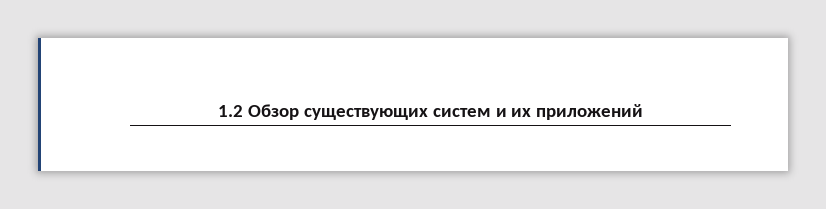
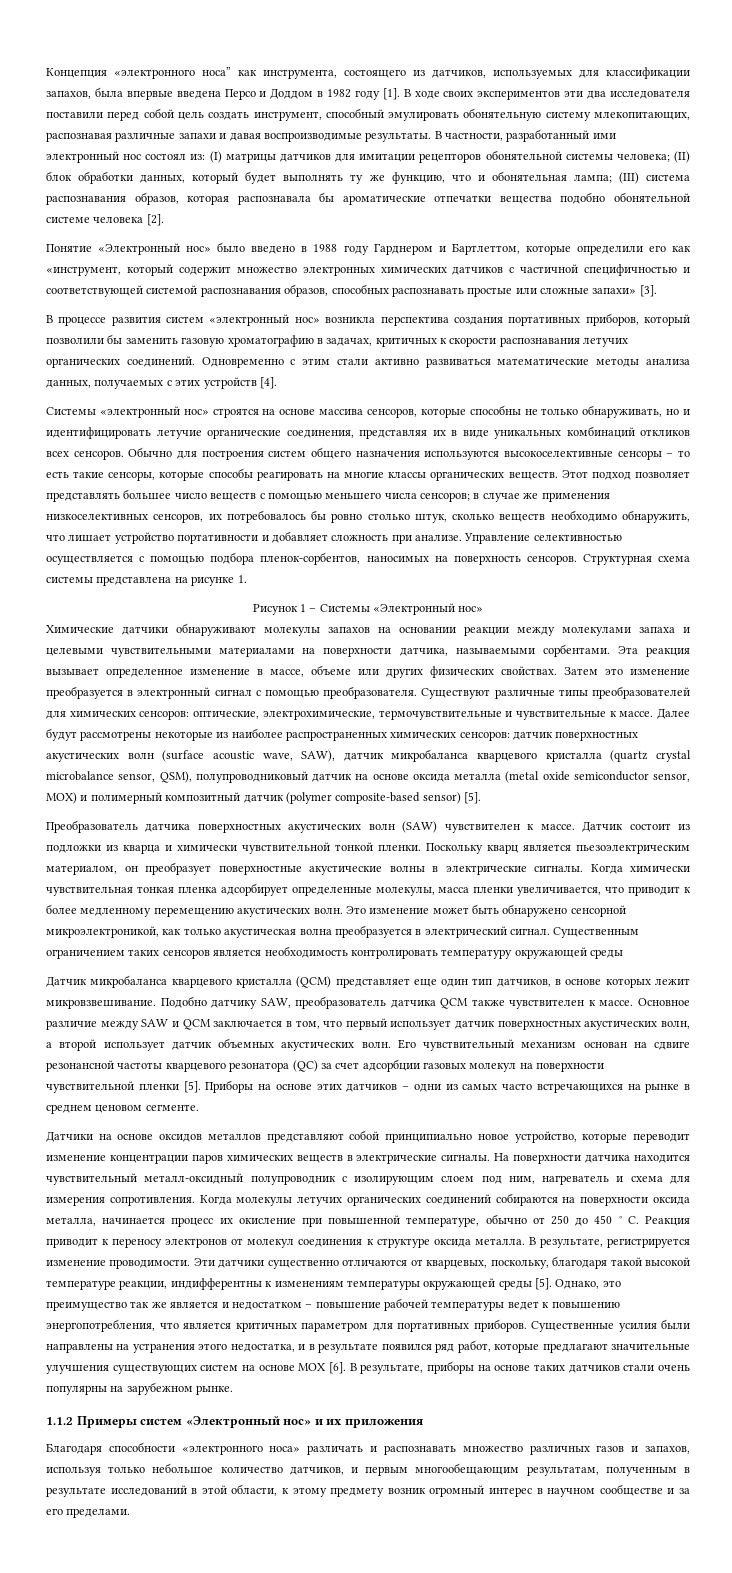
[217,104,644,120] 1.2 Обзор существующих систем и их приложений -> [46,67,690,79] [46,87,690,100] [46,108,690,121] [46,129,616,142] [46,150,690,163] [46,171,690,184] [46,192,690,205] [46,214,164,226] [46,242,691,255] [46,264,690,276] [46,284,657,297] [46,313,690,326] [46,334,629,347] [46,356,690,368] [46,377,277,389] [46,405,690,418] [46,426,690,439] [46,447,690,460] [46,468,690,481] [46,489,610,502] [46,510,690,523] [46,531,622,544] [46,552,691,565] [46,575,247,586] [252,603,484,615] [46,623,690,636] [46,644,690,657] [46,665,690,678] [46,686,690,699] [46,708,690,720] [46,728,639,741] [46,749,691,762] [46,771,690,783] [46,792,481,804] [46,820,690,833] [46,842,690,854] [46,862,690,875] [46,883,691,896] [46,904,626,917] [46,925,640,938] [46,946,623,959] [46,975,690,988] [46,996,690,1009] [46,1018,690,1030] [46,1038,690,1051] [46,1059,605,1072] [46,1080,690,1093] [46,1104,199,1114] [46,1130,691,1143] [46,1153,690,1164] [46,1173,690,1185] [46,1193,690,1206] [46,1214,691,1227] [46,1237,691,1248] [46,1256,690,1269] [46,1278,621,1290] [46,1298,620,1311] [46,1319,690,1332] [46,1340,690,1353] [46,1361,690,1374] [46,1382,234,1395] [46,1416,424,1428] [46,1442,691,1455] [46,1463,690,1476] [46,1484,691,1497] [46,1508,131,1518] Концепция «электронного носа” как инструмента, состоящего из датчиков, используемых для классификации запахов, была впервые введена Персо и Доддом в 1982 году [1]. В ходе своих экспериментов эти два исследователя поставили перед собой цель создать инструмент, способный эмулировать обонятельную систему млекопитающих, распознавая различные запахи и давая воспроизводимые результаты. В частности, разработанный ими электронный нос состоял из: (I) матрицы датчиков для имитации рецепторов обонятельной системы человека; (II) блок обработки данных, который будет выполнять ту же функцию, что и обонятельная лампа; (III) система распознавания образов, которая распознавала бы ароматические отпечатки вещества подобно обонятельной системе человека [2]. // Понятие «Электронный нос» было введено в 1988 году Гарднером и Бартлеттом, которые определили его как «инструмент, который содержит множество электронных химических датчиков с частичной специфичностью и соответствующей системой распознавания образов, способных распознавать простые или сложные запахи» [3]. // В процессе развития систем «электронный нос» возникла перспектива создания портативных приборов, который позволили бы заменить газовую хроматографию в задачах, критичных к скорости распознавания летучих органических соединений. Одновременно с этим стали активно развиваться математические методы анализа данных, получаемых с этих устройств [4]. // Системы «электронный нос» строятся на основе массива сенсоров, которые способны не только обнаруживать, но и идентифицировать летучие органические соединения, представляя их в виде уникальных комбинаций откликов всех сенсоров. Обычно для построения систем общего назначения используются высокоселективные сенсоры – то есть такие сенсоры, которые способы реагировать на многие классы органических веществ. Этот подход позволяет представлять большее число веществ с помощью меньшего числа сенсоров; в случае же применения низкоселективных сенсоров, их потребовалось бы ровно столько штук, сколько веществ необходимо обнаружить, что лишает устройство портативности и добавляет сложность при анализе. Управление селективностью осуществляется с помощью подбора пленок-сорбентов, наносимых на поверхность сенсоров. Структурная схема системы представлена на рисунке 1. // Рисунок 1 – Системы «Электронный нос» // Химические датчики обнаруживают молекулы запахов на основании реакции между молекулами запаха и целевыми чувствительными материалами на поверхности датчика, называемыми сорбентами. Эта реакция вызывает определенное изменение в массе, объеме или других физических свойствах. Затем это изменение преобразуется в электронный сигнал с помощью преобразователя. Существуют различные типы преобразователей для химических сенсоров: оптические, электрохимические, термочувствительные и чувствительные к массе. Далее будут рассмотрены некоторые из наиболее распространенных химических сенсоров: датчик поверхностных акустических волн (surface acoustic wave, SAW), датчик микробаланса кварцевого кристалла (quartz crystal microbalance sensor, QSM), полупроводниковый датчик на основе оксида металла (metal oxide semiconductor sensor, MOX) и полимерный композитный датчик (polymer composite-based sensor) [5]. // Преобразователь датчика поверхностных акустических волн (SAW) чувствителен к массе. Датчик состоит из подложки из кварца и химически чувствительной тонкой пленки. Поскольку кварц является пьезоэлектрическим материалом, он преобразует поверхностные акустические волны в электрические сигналы. Когда химически чувствительная тонкая пленка адсорбирует определенные молекулы, масса пленки увеличивается, что приводит к более медленному перемещению акустических волн. Это изменение может быть обнаружено сенсорной микроэлектроникой, как только акустическая волна преобразуется в электрический сигнал. Существенным ограничением таких сенсоров является необходимость контролировать температуру окружающей среды // Датчик микробаланса кварцевого кристалла (QCM) представляет еще один тип датчиков, в основе которых лежит микровзвешивание. Подобно датчику SAW, преобразователь датчика QCM также чувствителен к массе. Основное различие между SAW и QCM заключается в том, что первый использует датчик поверхностных акустических волн, а второй использует датчик объемных акустических волн. Его чувствительный механизм основан на сдвиге резонансной частоты кварцевого резонатора (QC) за счет адсорбции газовых молекул на поверхности чувствительной пленки [5]. Приборы на основе этих датчиков – одни из самых часто встречающихся на рынке в среднем ценовом сегменте. // Датчики на основе оксидов металлов представляют собой принципиально новое устройство, которые переводит изменение концентрации паров химических веществ в электрические сигналы. На поверхности датчика находится чувствительный металл-оксидный полупроводник с изолирующим слоем под ним, нагреватель и схема для измерения сопротивления. Когда молекулы летучих органических соединений собираются на поверхности оксида металла, начинается процесс их окисление при повышенной температуре, обычно от 250 до 450 ° С. Реакция приводит к переносу электронов от молекул соединения к структуре оксида металла. В результате, регистрируется изменение проводимости. Эти датчики существенно отличаются от кварцевых, поскольку, благодаря такой высокой температуре реакции, индифферентны к изменениям температуры окружающей среды [5]. Однако, это преимущество так же является и недостатком – повышение рабочей температуры ведет к повышению энергопотребления, что является критичных параметром для портативных приборов. Существенные усилия были направлены на устранения этого недостатка, и в результате появился ряд работ, которые предлагают значительные улучшения существующих систем на основе MOX [6]. В результате, приборы на основе таких датчиков стали очень популярны на зарубежном рынке. // 1.1.2 Примеры систем «Электронный нос» и их приложения // Благодаря способности «электронного носа» различать и распознавать множество различных газов и запахов, используя только небольшое количество датчиков, и первым многообещающим результатам, полученным в результате исследований в этой области, к этому предмету возник огромный интерес в научном сообществе и за его пределами.

